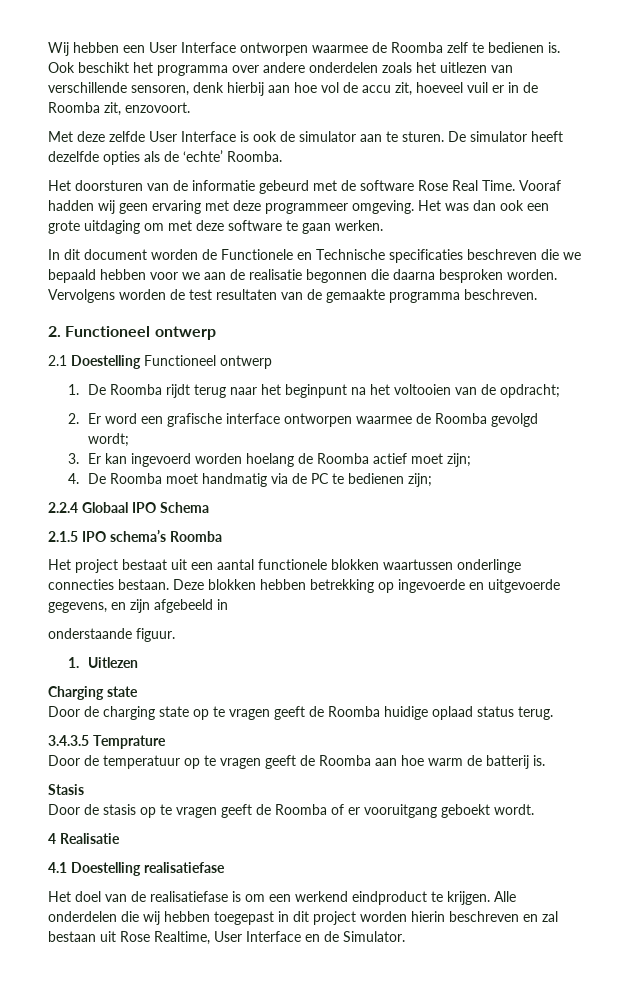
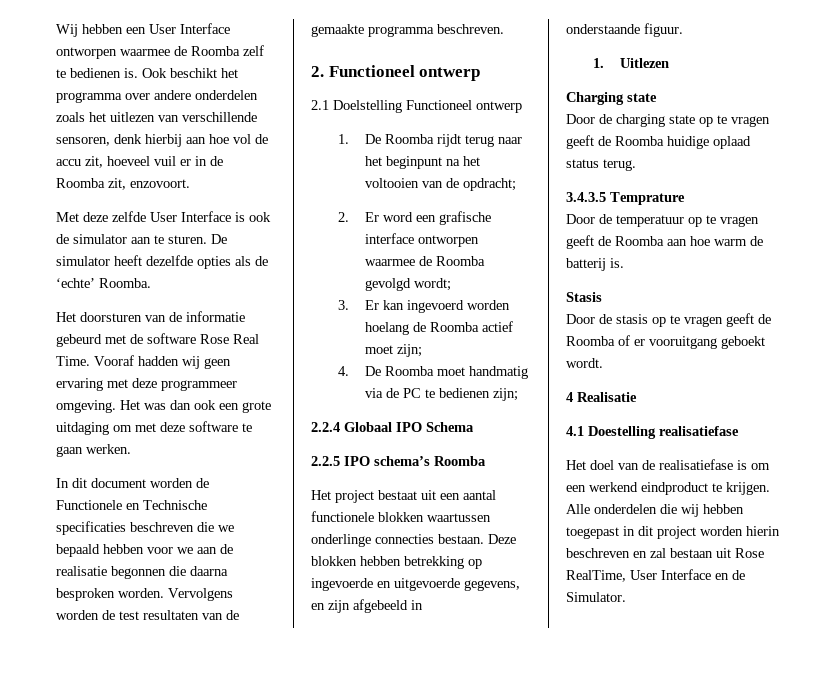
[71,355,141,369] Doestelling -> [333,100,402,113] Doelstelling
[48,531,78,542] 2.1.5 -> [311,456,340,466] 2.2.5
[154,931,210,945] Realtime, -> [566,570,626,582] RealTime,

